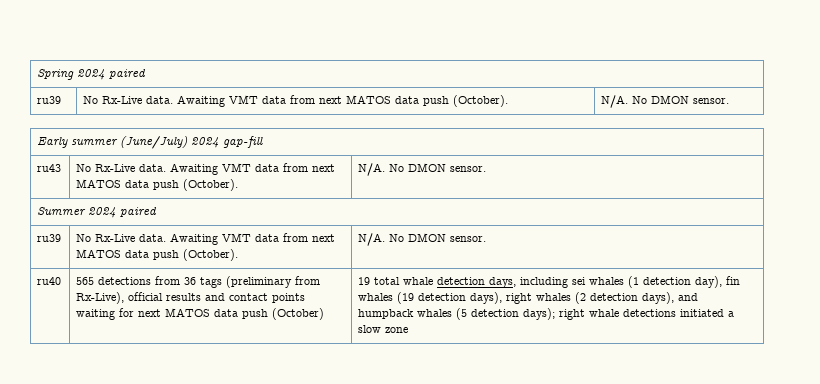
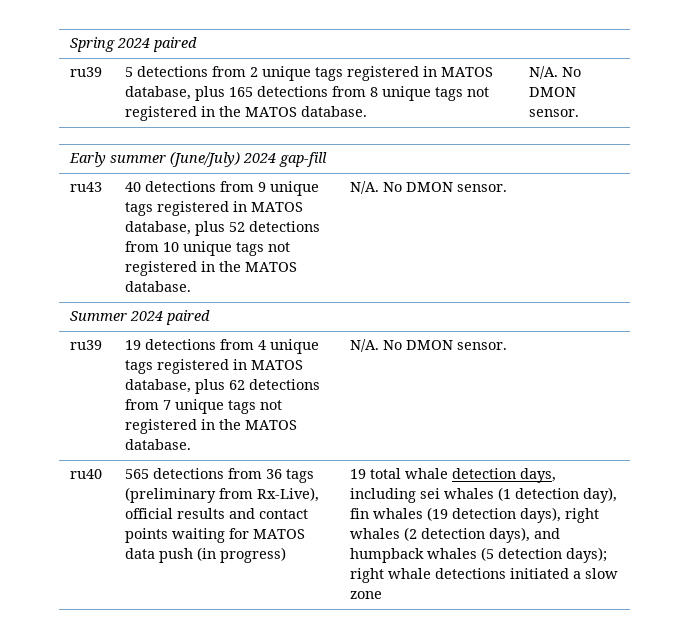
[83,95,509,107] No Rx-Live data. Awaiting VMT data from next MATOS data push (October). -> [125,66,494,81] [125,86,490,101] [125,106,368,121] 5 detections from 2 unique tags registered in MATOS database, plus 165 detections from 8 unique tags not registered in the MATOS database.
[76,163,336,175] [76,179,239,191] No Rx-Live data. Awaiting VMT data from next MATOS data push (October). -> [125,181,320,196] [125,201,304,216] [125,221,321,236] [125,241,291,256] [125,261,298,276] [125,281,192,292] 40 detections from 9 unique tags registered in MATOS database, plus 52 detections from 10 unique tags not registered in the MATOS database.
[76,233,336,245] [76,249,239,261] No Rx-Live data. Awaiting VMT data from next MATOS data push (October). -> [125,339,320,354] [125,359,304,374] [125,379,321,394] [125,399,283,414] [125,419,298,434] [125,439,192,450] 19 detections from 4 unique tags registered in MATOS database, plus 62 detections from 7 unique tags not registered in the MATOS database.
[138,308,325,320] next MATOS data push (October) -> [253,529,306,539] [125,547,287,563] MATOS data push (in progress)

